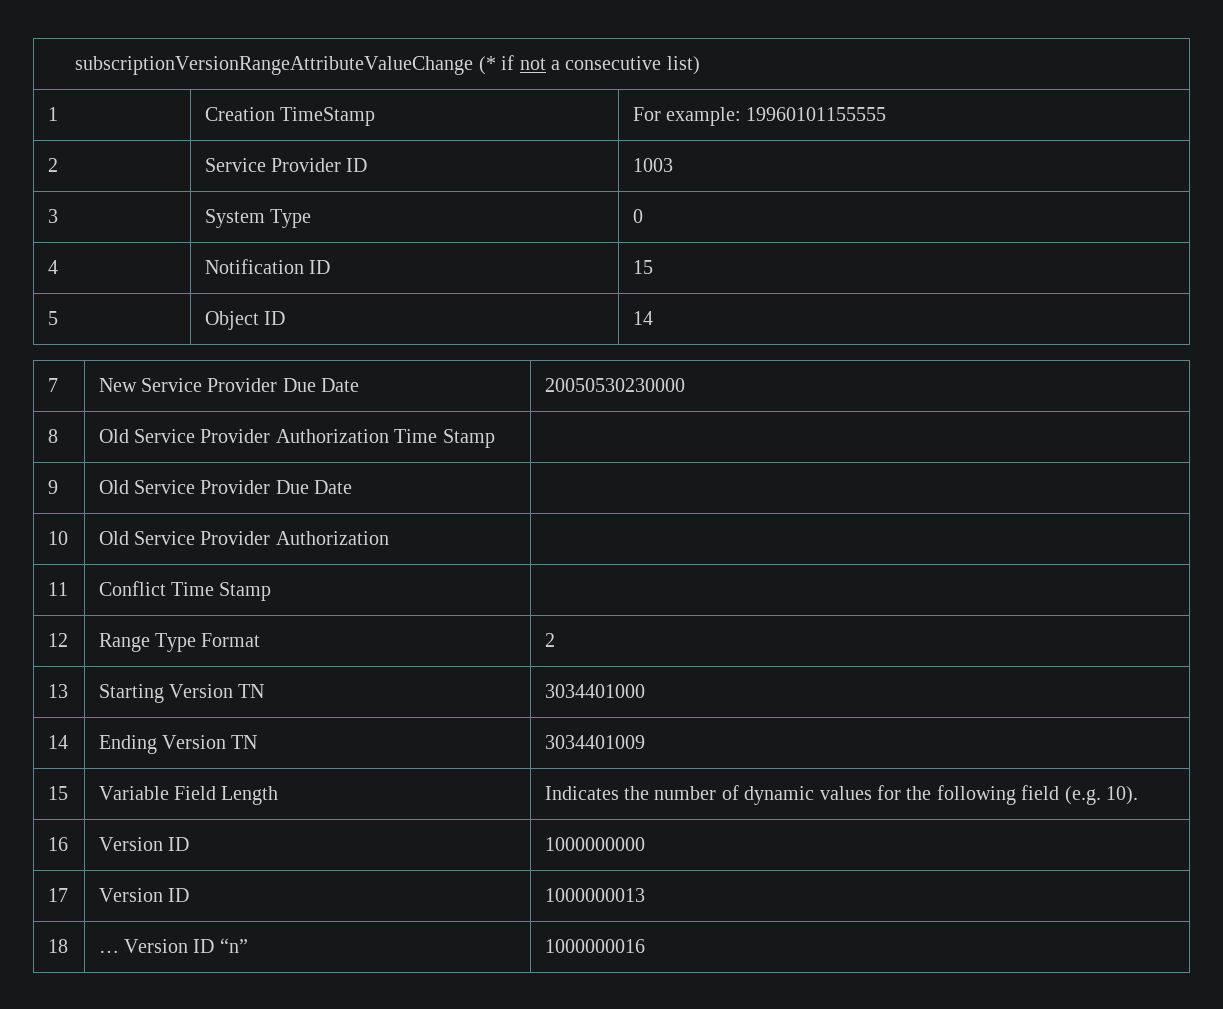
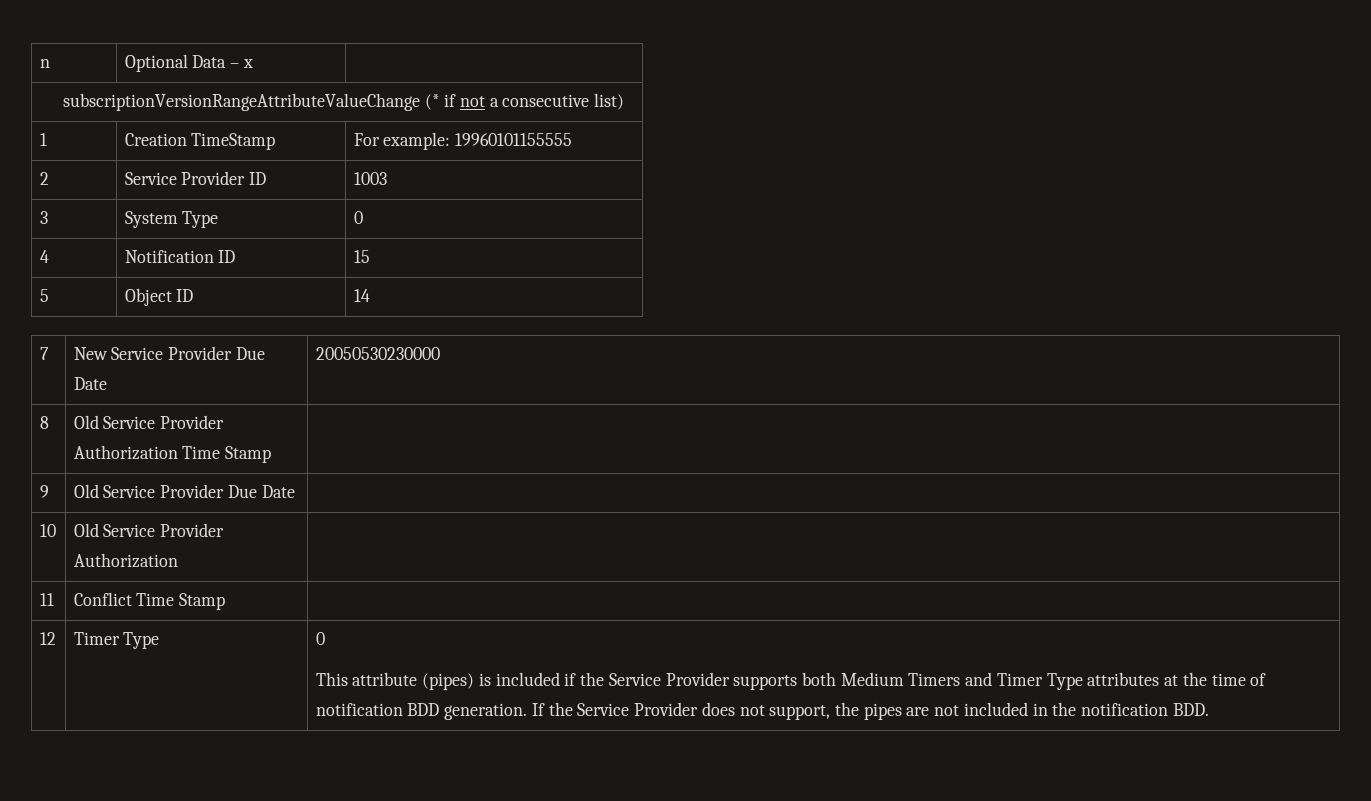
(75, 65) none -> [39,59,50,68] [124,54,253,72] n | Optional Data – x | //
[98,633,261,652] [544,633,555,647] [47,684,68,698] [98,684,265,703] [544,684,645,698] [47,735,68,749] [98,735,258,754] [544,735,645,749] [47,786,68,800] [98,786,279,805] [544,785,1138,805] [47,837,68,851] [98,837,189,851] [544,837,645,851] [47,888,68,902] [98,888,189,902] [544,888,645,902] [47,939,68,953] [98,938,248,953] [544,939,645,953] Range Type Format | 2 // 13 | Starting Version TN | 3034401000 // 14 | Ending Version TN | 3034401009 // 15 | Variable Field Length | Indicates the number of dynamic values for the following field (e.g. 10). // 16 | Version ID | 1000000000 // 17 | Version ID | 1000000013 // 18 | … Version ID “n” | 1000000016 -> [73,632,160,649] [315,632,325,645] [315,672,1267,690] [315,702,1209,720] Timer Type | 0 // This attribute (pipes) is included if the Service Provider supports both Medium Timers and Timer Type attributes at the time of notification BDD generation. If the Service Provider does not support, the pipes are not included in the notification BDD.

